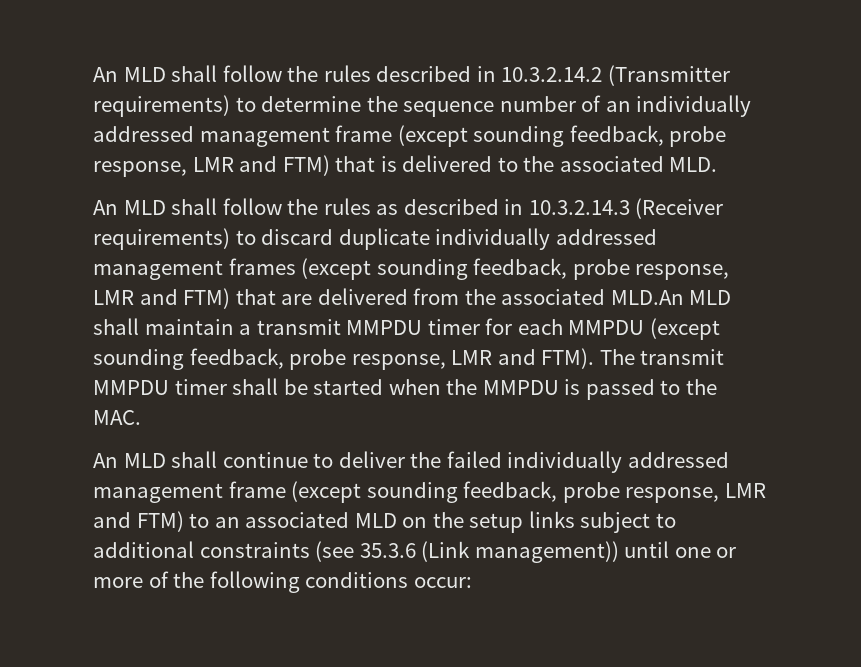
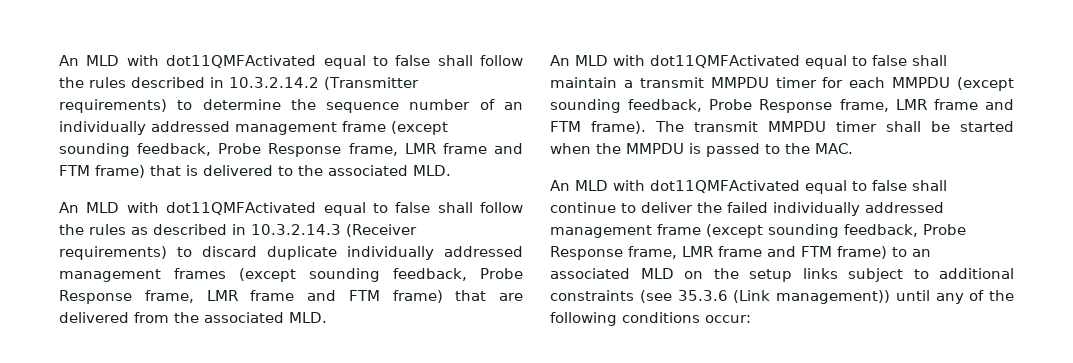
[93,67,166,82] An MLD -> [59,55,431,69] An MLD with dot11QMFActivated equal to false
[669,126,727,147] [93,155,330,177] probe response, LMR and FTM) -> [218,143,524,157] [59,165,145,178] Probe Response frame, LMR frame and FTM frame)
(166, 207) none -> [126,202,431,216] with dot11QMFActivated equal to false
[572,259,730,280] [93,288,231,309] probe response, LMR and FTM) -> [480,268,523,279] [59,290,443,304] Probe Response frame, LMR frame and FTM frame)
[610,290,732,305] MLD.An MLD -> [289,312,327,323] [550,55,907,69] MLD. // An MLD with dot11QMFActivated equal to false
[289,348,595,370] probe response, LMR and FTM). -> [709,99,1015,113] [550,121,646,134] Probe Response frame, LMR frame and FTM frame).
(166, 460) none -> [613,180,907,194] with dot11QMFActivated equal to false
[562,482,766,503] [93,511,184,532] probe response, LMR and FTM) -> [923,224,966,235] [550,246,887,260] Probe Response frame, LMR frame and FTM frame)
[674,547,737,558] [93,577,143,588] one or more -> [935,293,964,304] any

